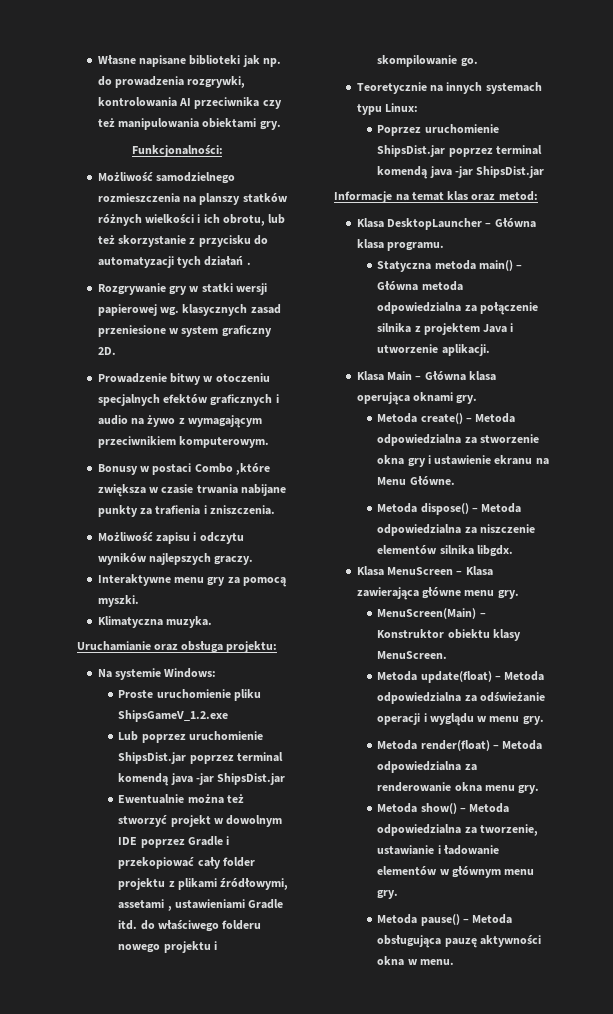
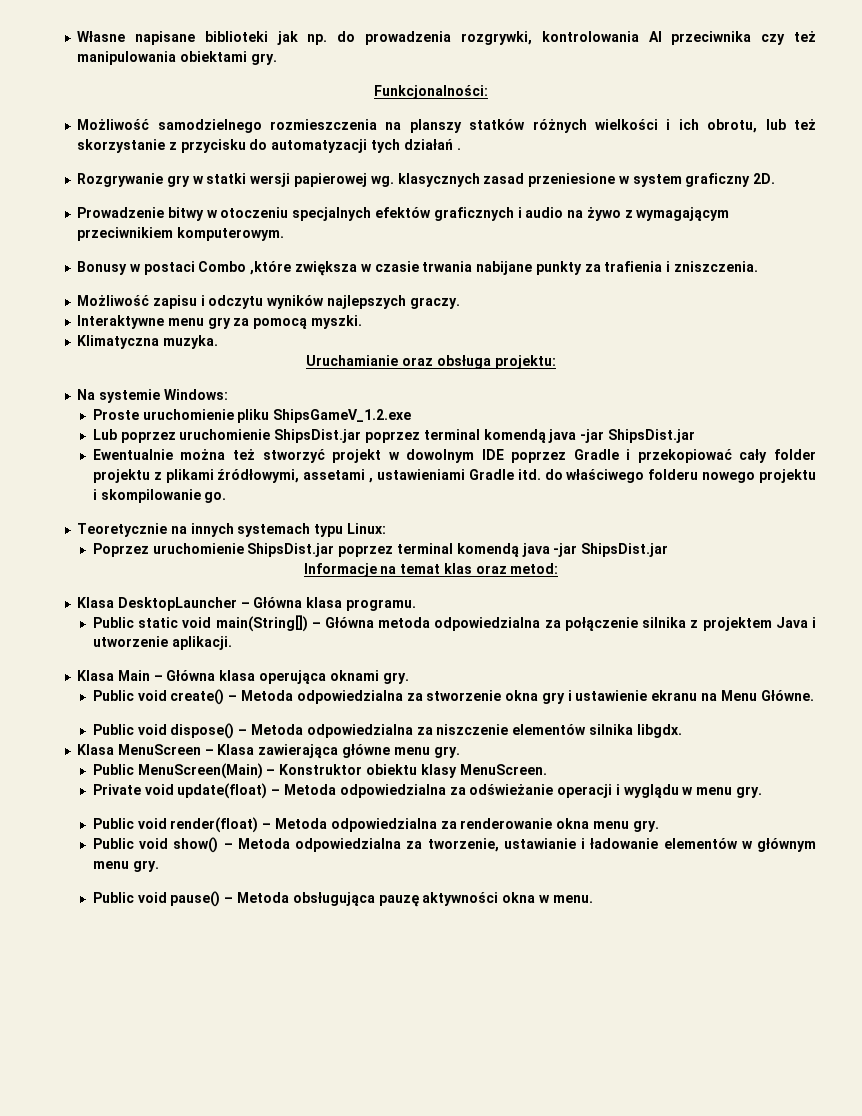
[377,260,513,272] Statyczna metoda main() -> [92,615,308,632] Public static void main(String[])
[377,413,418,423] Metoda -> [92,690,167,701] Public void
[377,503,418,513] Metoda -> [92,724,167,735] Public void
(519, 594) none -> [92,764,134,775] Public
[377,671,418,681] Metoda -> [92,784,174,795] Private void
[377,740,418,750] Metoda -> [92,818,167,829] Public void
[377,803,418,813] Metoda -> [92,838,169,849] Public void
[377,914,418,924] Metoda -> [92,892,167,903] Public void

